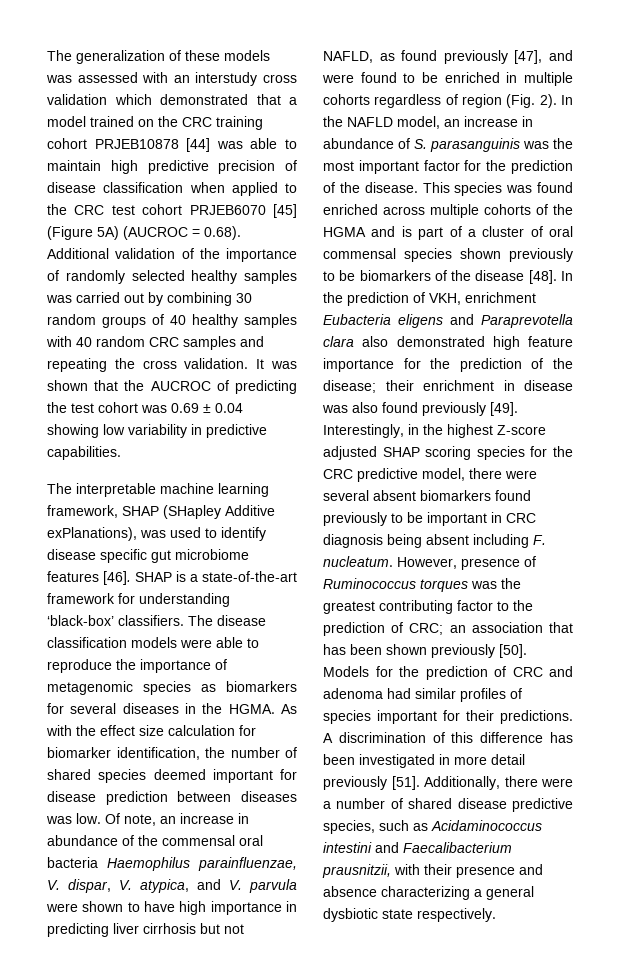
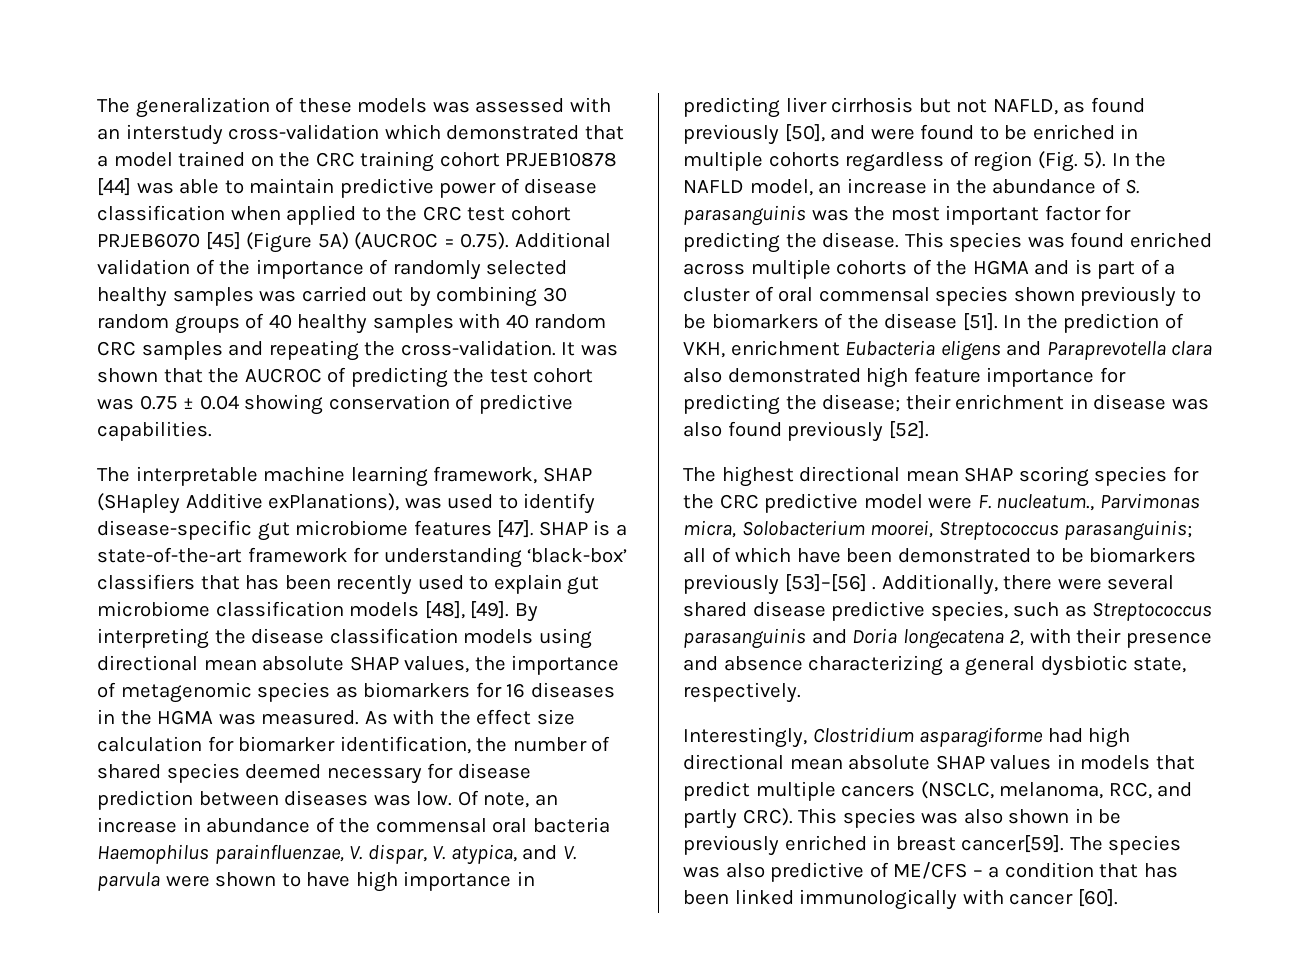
[263,74,297,83] [47,94,107,105] cross validation -> [228,124,380,140] cross-validation
[110,160,276,174] high predictive precision -> [339,178,497,198] predictive power
[204,226,241,240] 0.68). -> [460,232,510,250] 0.75).
[142,358,249,369] cross validation. -> [400,340,556,356] cross-validation.
[171,403,199,413] 0.69 -> [139,395,178,410] 0.75
[103,424,202,438] low variability in -> [328,394,475,410] conservation of
[47,549,147,563] disease specific -> [97,520,252,540] disease-specific
[103,571,131,585] [46]. -> [497,520,534,538] [47].
[118,615,266,626] [47,637,259,648] [47,659,112,673] classifiers. The disease classification models were able to reproduce -> [97,574,600,595] [97,601,538,622] [97,628,592,649] [97,655,470,673] classifiers that has been recently used to explain gut microbiome classification models [48], [49]. By interpreting the disease classification models using directional mean absolute SHAP values,
[70,703,117,714] several -> [506,683,526,698] 16
[228,704,275,714] HGMA. -> [157,710,360,725] HGMA was measured.
[212,769,273,783] important -> [326,767,422,784] necessary
[514,50,543,64] [47], -> [784,124,825,142] [50],
[539,94,557,108] 2). -> [1083,151,1107,169] 5).
(533, 121) none -> [955,179,987,194] the
[486,160,573,174] [323,182,335,193] the prediction of -> [683,232,780,253] predicting
[528,270,557,284] [48]. -> [962,313,998,331] [51].
[430,358,544,372] the prediction of -> [683,394,780,415] predicting
[490,402,518,416] [323,424,546,438] [323,446,377,460] [49]. Interestingly, in the highest Z-score adjusted -> [888,421,929,439] [683,466,959,487] [52]. // The highest directional mean
[422,468,537,481] [323,490,531,501] [323,512,536,526] [323,534,546,548] [323,556,536,570] [323,578,521,592] [323,600,533,614] [323,622,573,636] [323,644,527,658] [323,666,573,680] [323,688,522,702] [323,710,573,724] [323,732,573,743] [323,754,525,768] [323,776,573,790] [323,798,403,809] model, there were several absent biomarkers found previously to be important in CRC diagnosis being absent including F. nucleatum. However, presence of Ruminococcus torques was the greatest contributing factor to the prediction of CRC; an association that has been shown previously [50]. Models for the prediction of CRC and adenoma had similar profiles of species important for their predictions. A discrimination of this difference has been investigated in more detail previously [51]. Additionally, there were a number of -> [863,493,1200,511] [683,520,1193,541] [683,547,1197,563] [683,574,1175,595] model were F. nucleatum., Parvimonas micra, Solobacterium moorei, Streptococcus parasanguinis; all of which have been demonstrated to be biomarkers previously [53]–[56] . Additionally, there were several
[431,820,542,831] [323,842,512,853] [322,864,391,878] Acidaminococcus intestini and Faecalibacterium prausnitzii, -> [1092,602,1213,621] [683,628,1025,649] Streptococcus parasanguinis and Doria longecatena 2,
[382,909,413,919] state -> [1133,657,1187,673] state,
(496, 915) none -> [683,727,1131,748] [683,754,1195,770] [683,781,1193,801] [683,808,1122,829] [683,835,1182,856] [683,862,1178,882] [683,889,1118,910] // Interestingly, Clostridium asparagiforme had high directional mean absolute SHAP values in models that predict multiple cancers (NSCLC, melanoma, RCC, and partly CRC). This species was also shown in be previously enriched in breast cancer[59]. The species was also predictive of ME/CFS – a condition that has been linked immunologically with cancer [60].

